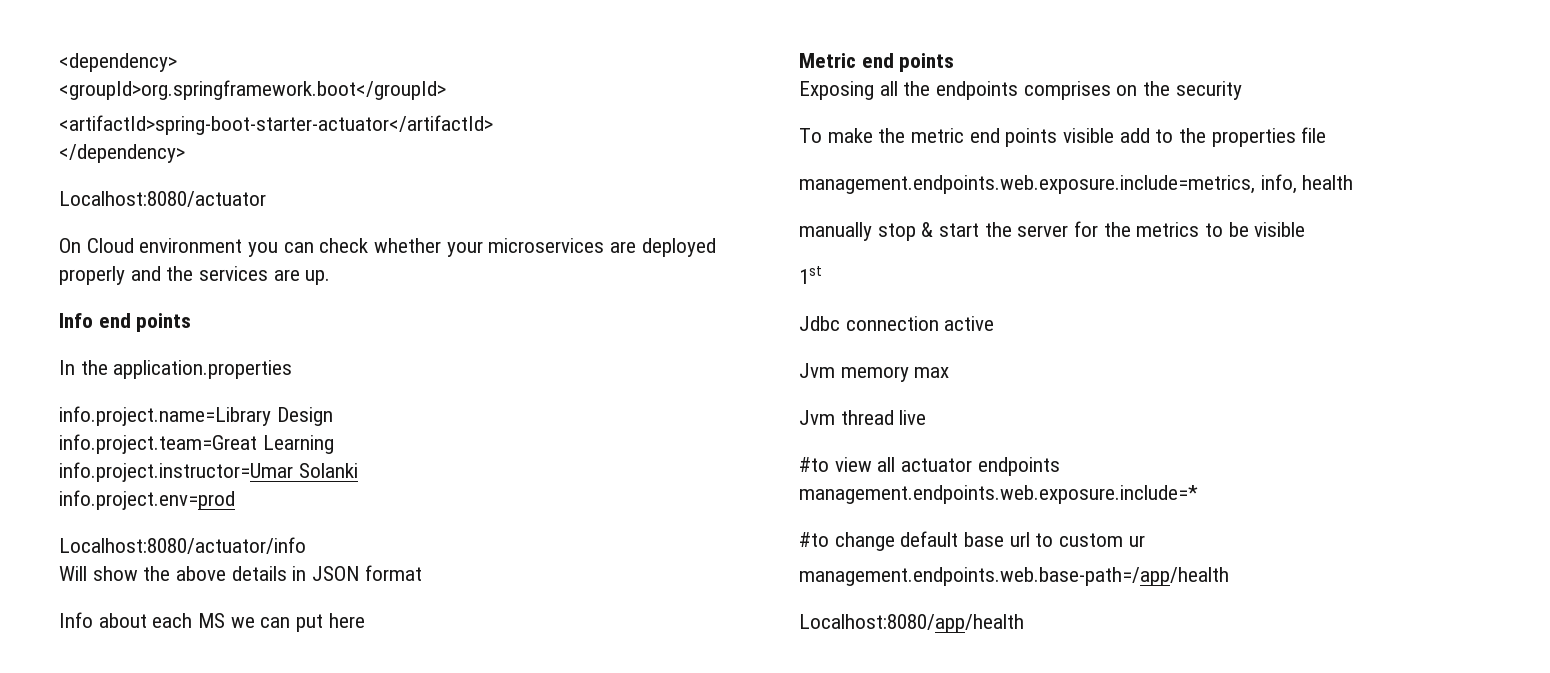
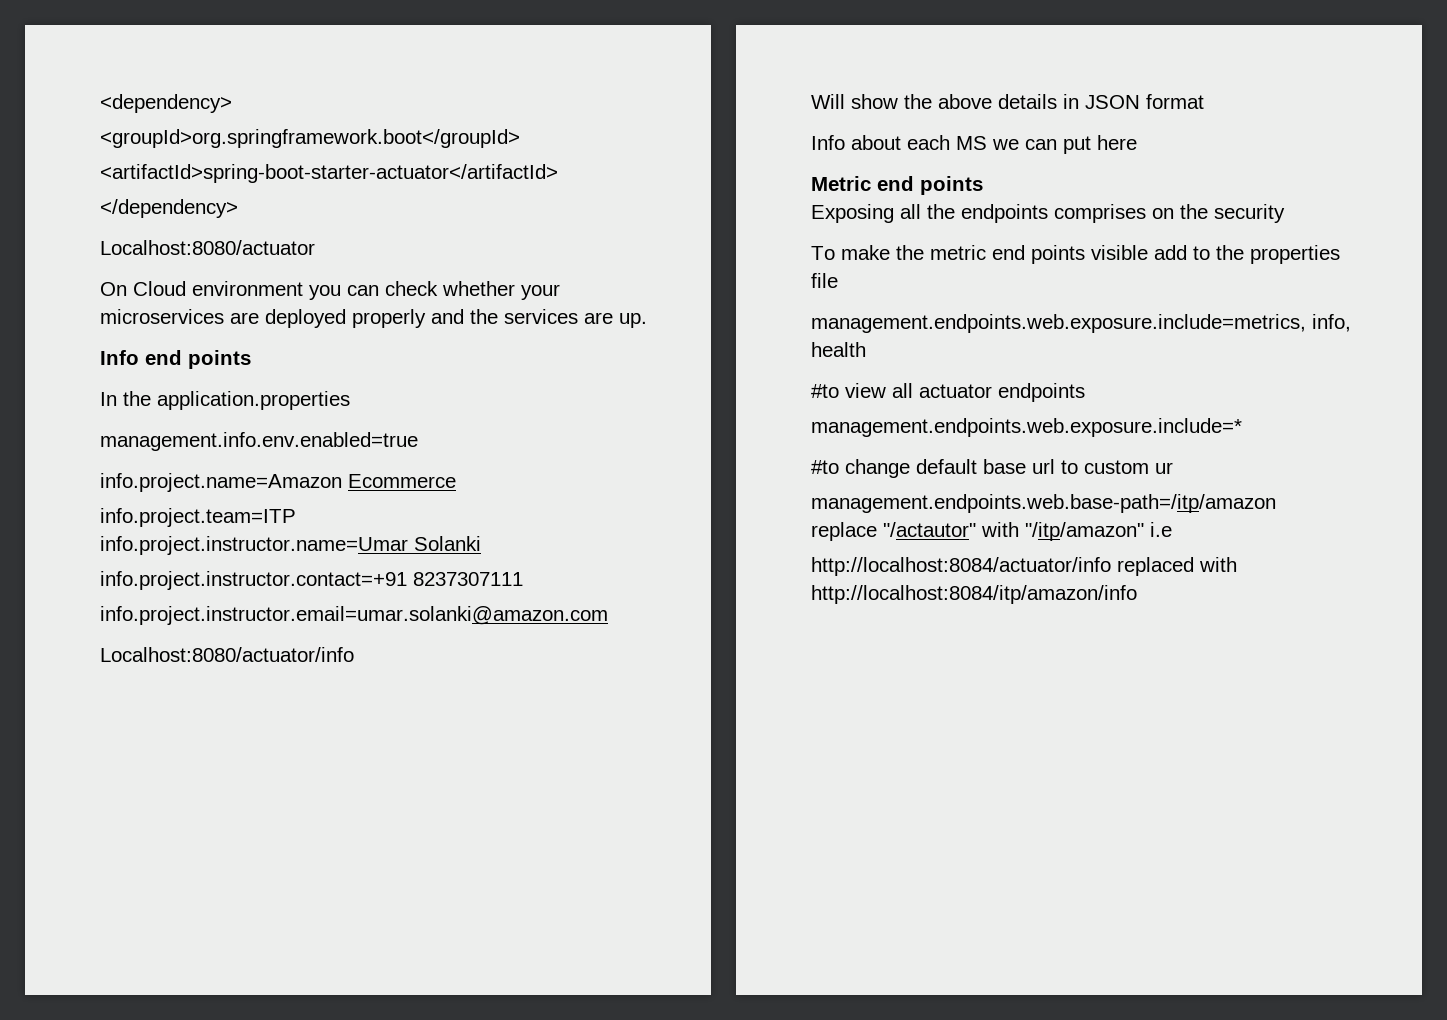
[59,406,333,426] [59,434,334,454] [59,462,358,482] [59,490,235,510] info.project.name=Library Design // info.project.team=Great Learning // info.project.instructor=Umar Solanki // info.project.env=prod -> [100,432,418,451] [100,473,456,492] [100,508,296,527] [100,536,481,555] [100,571,523,590] [100,606,608,625] management.info.env.enabled=true // info.project.name=Amazon Ecommerce // info.project.team=ITP // info.project.instructor.name=Umar Solanki // info.project.instructor.contact=+91 8237307111 // info.project.instructor.email=umar.solanki@amazon.com
[799,221,1306,241] [799,266,822,284] [799,316,995,331] [799,363,950,382] [799,410,927,425] // manually stop & start the server for the metrics to be visible // 1st // Jdbc connection active // Jvm memory max // Jvm thread live -> (866, 349) none
[799,567,1229,586] [799,614,1024,633] management.endpoints.web.base-path=/app/health // Localhost:8080/app/health -> [811,494,1276,513] [811,522,1172,541] [811,557,1237,576] [811,585,1137,604] management.endpoints.web.base-path=/itp/amazon // replace "/actautor" with "/itp/amazon" i.e // http://localhost:8084/actuator/info replaced with http://localhost:8084/itp/amazon/info

